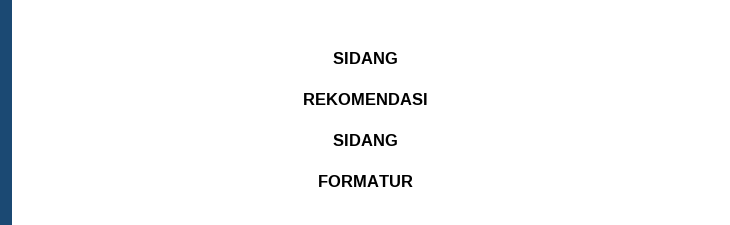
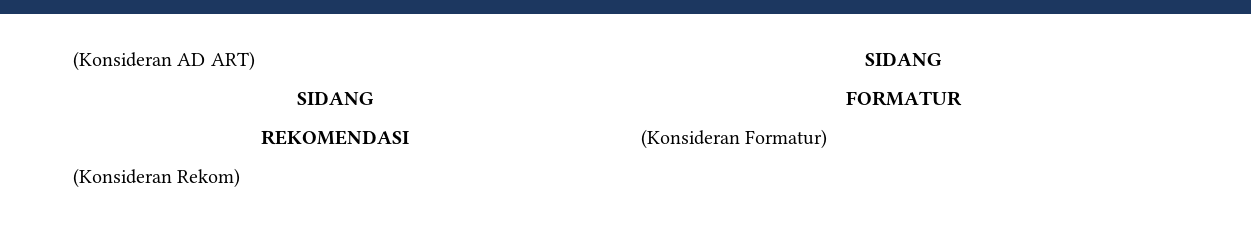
(332, 58) none -> [73,51,255,71] (Konsideran AD ART) //
(428, 99) none -> [73,168,241,188] // (Konsideran Rekom)
(413, 181) none -> [641,129,828,149] // (Konsideran Formatur)

